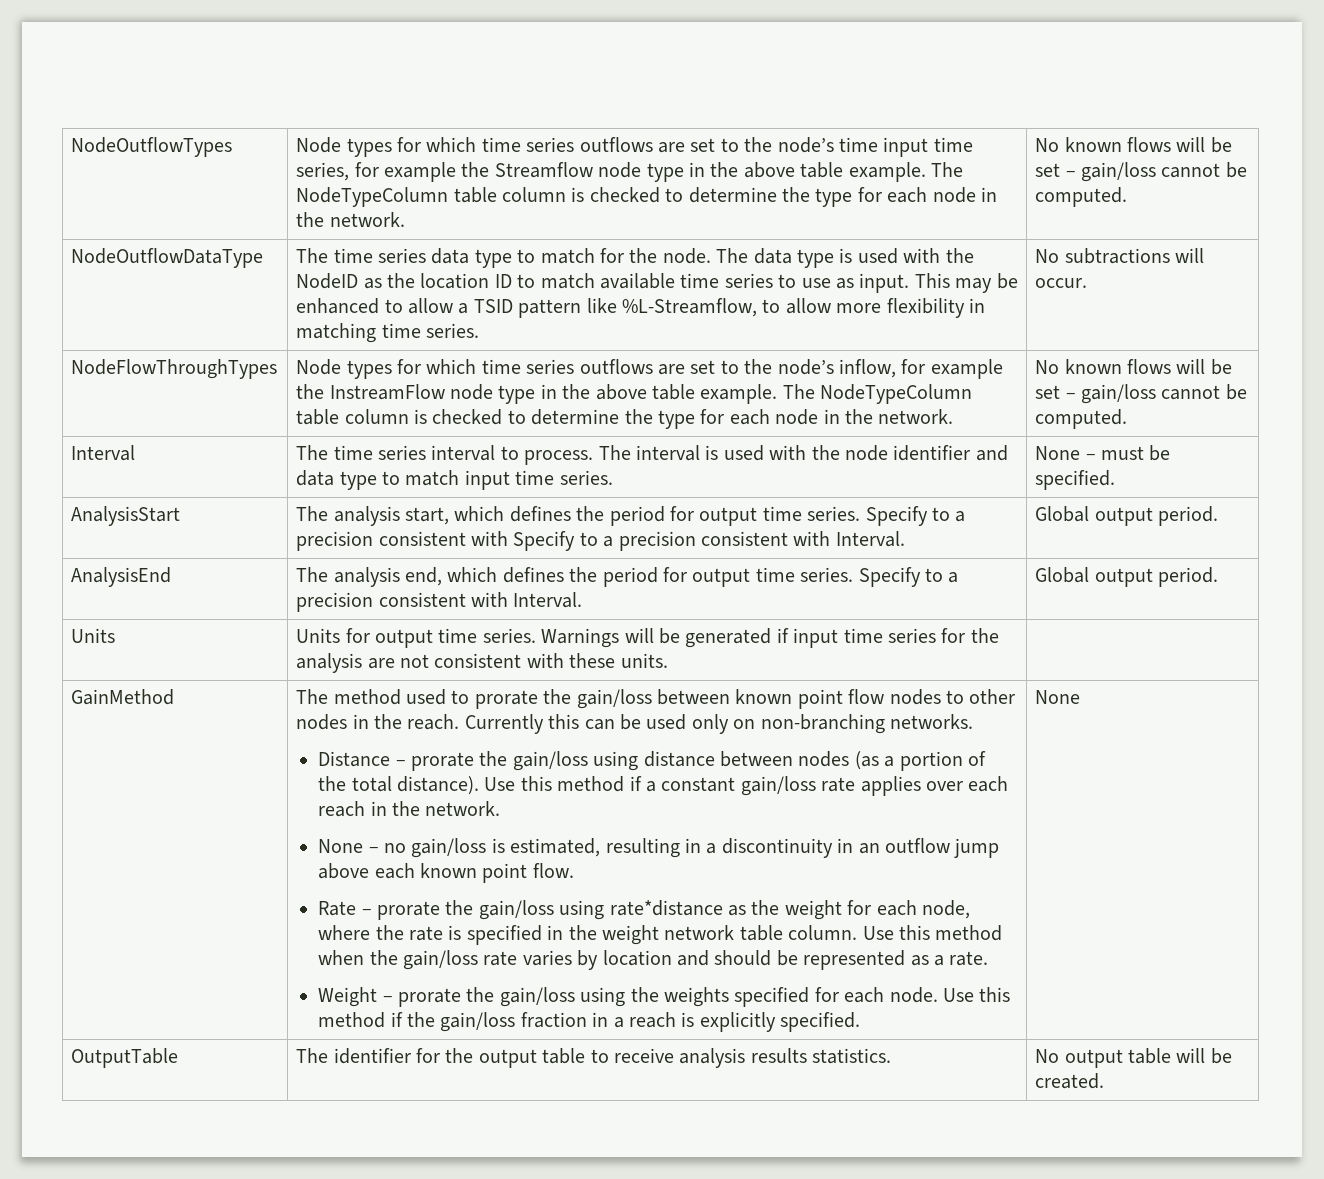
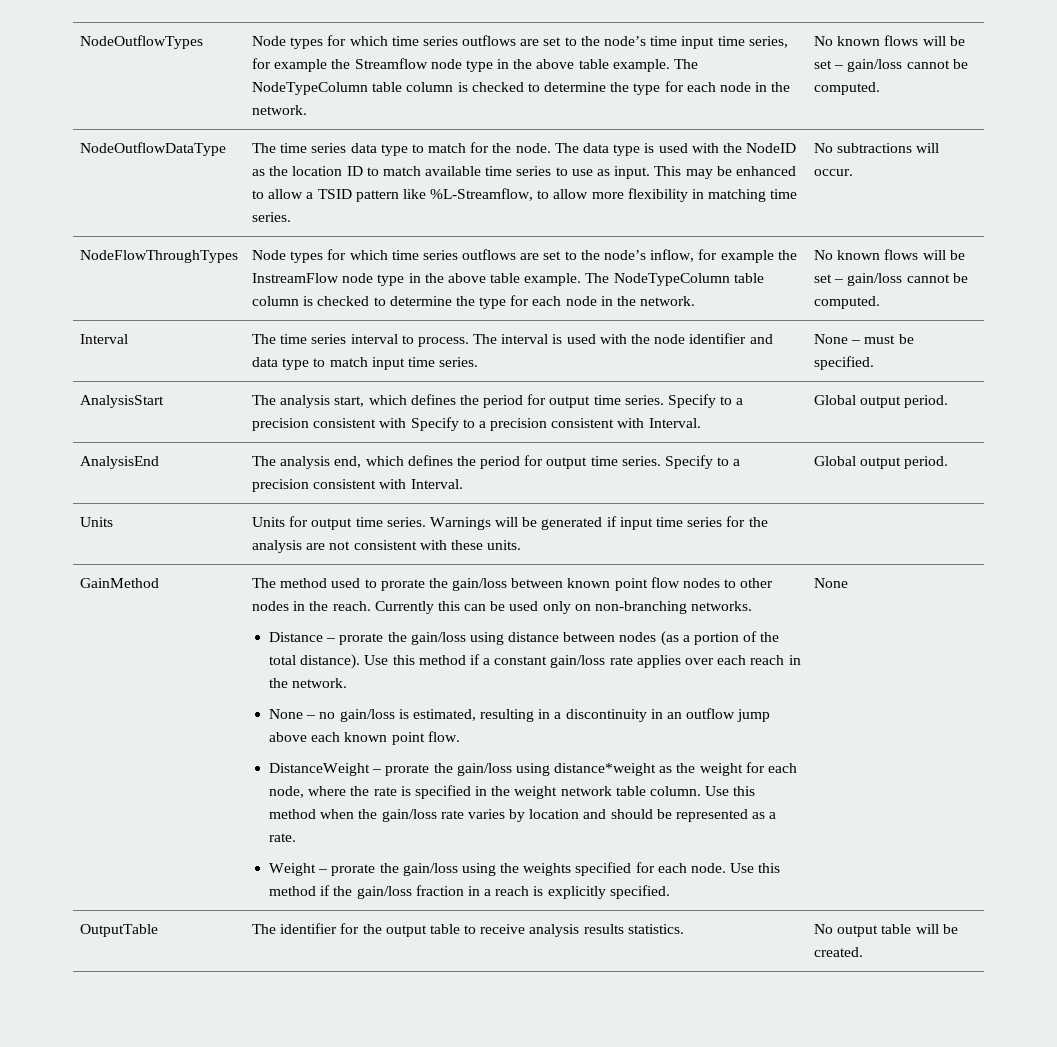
[318,900,723,920] Rate – prorate the gain/loss using rate*distance -> [269,763,657,776] DistanceWeight – prorate the gain/loss using distance*weight

